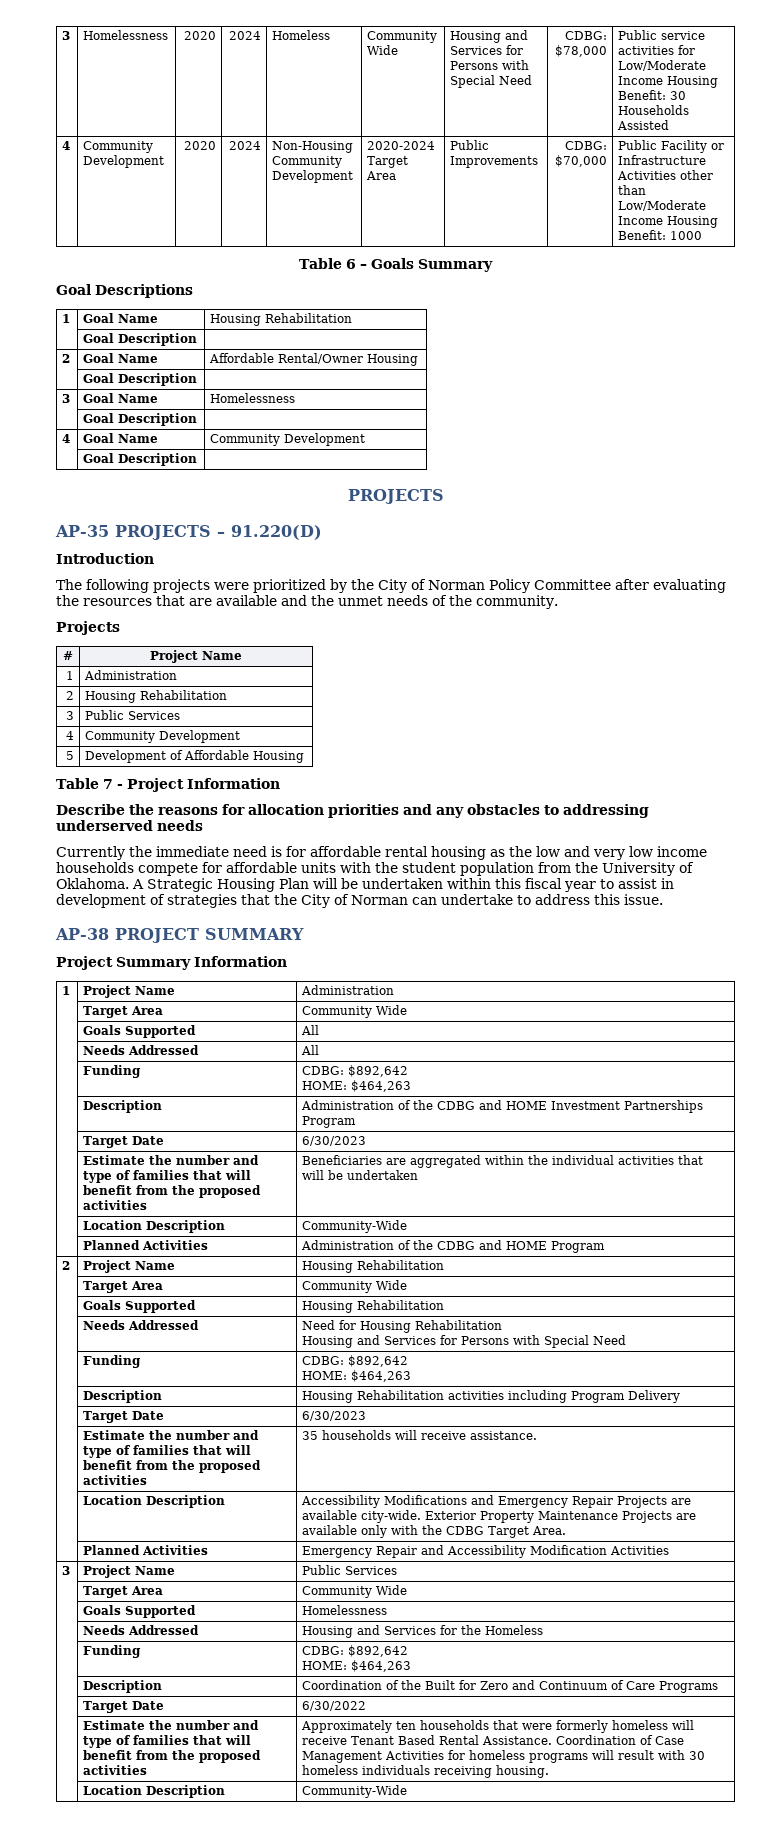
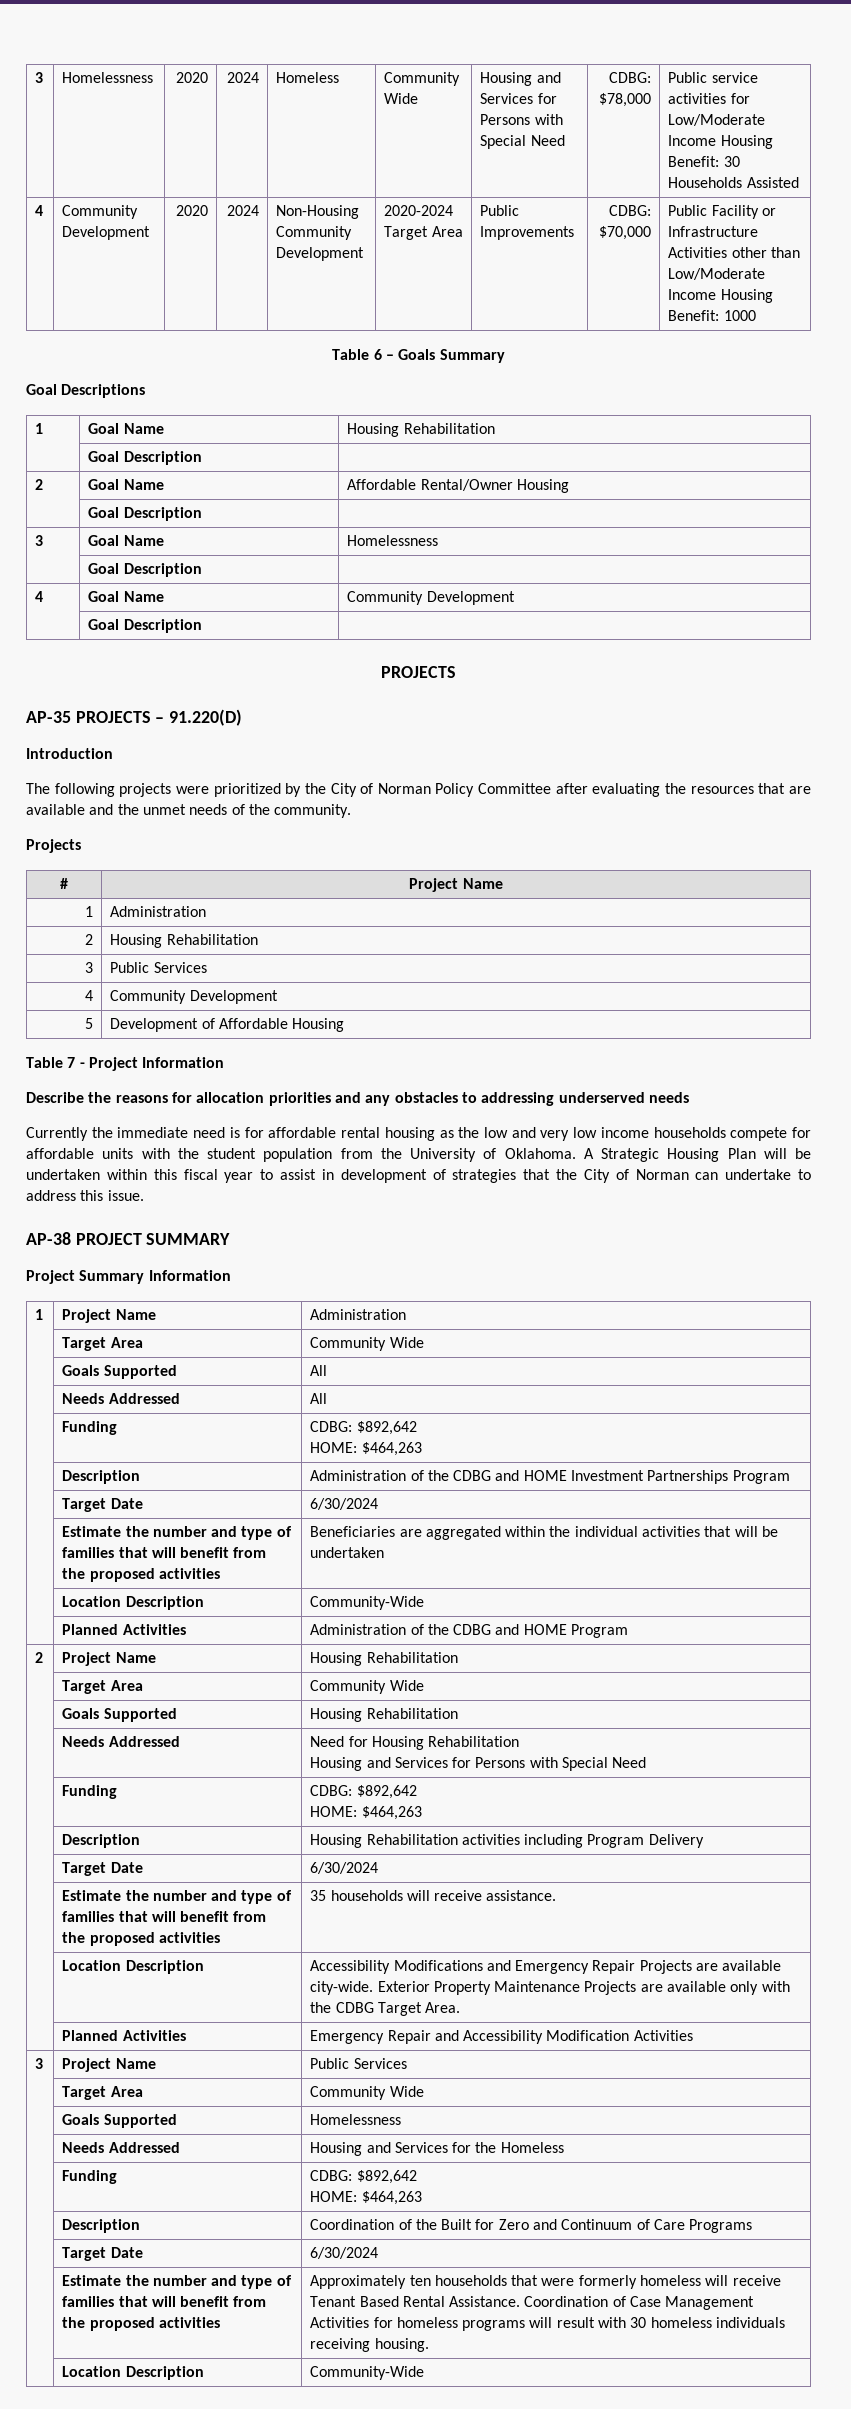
[302,1136,367,1146] 6/30/2023 -> [310,1498,379,1510] 6/30/2024
[302,1411,367,1421] 6/30/2023 -> [310,1862,379,1874] 6/30/2024
[302,1701,367,1711] 6/30/2022 -> [310,2247,379,2259] 6/30/2024

